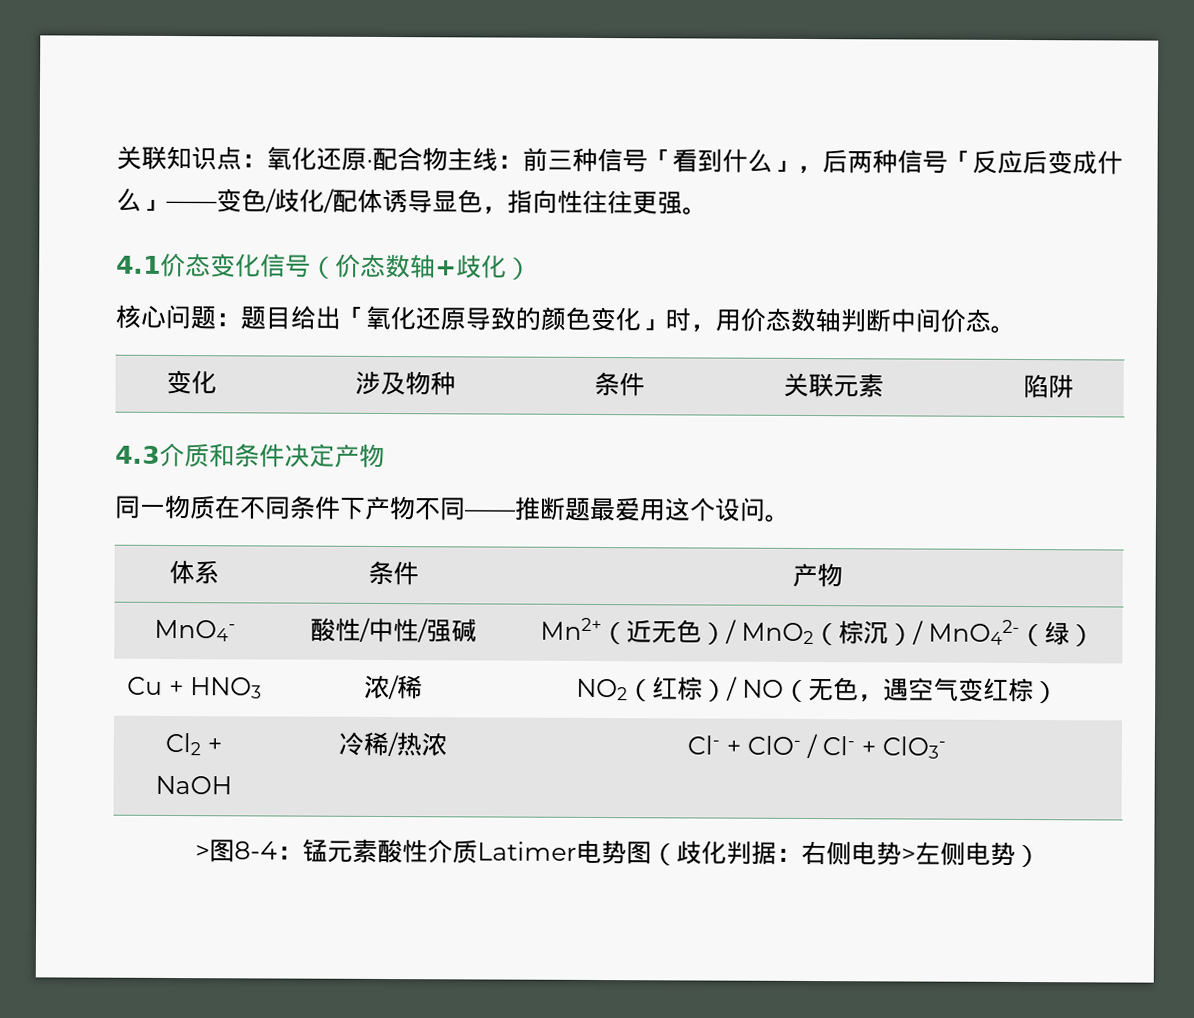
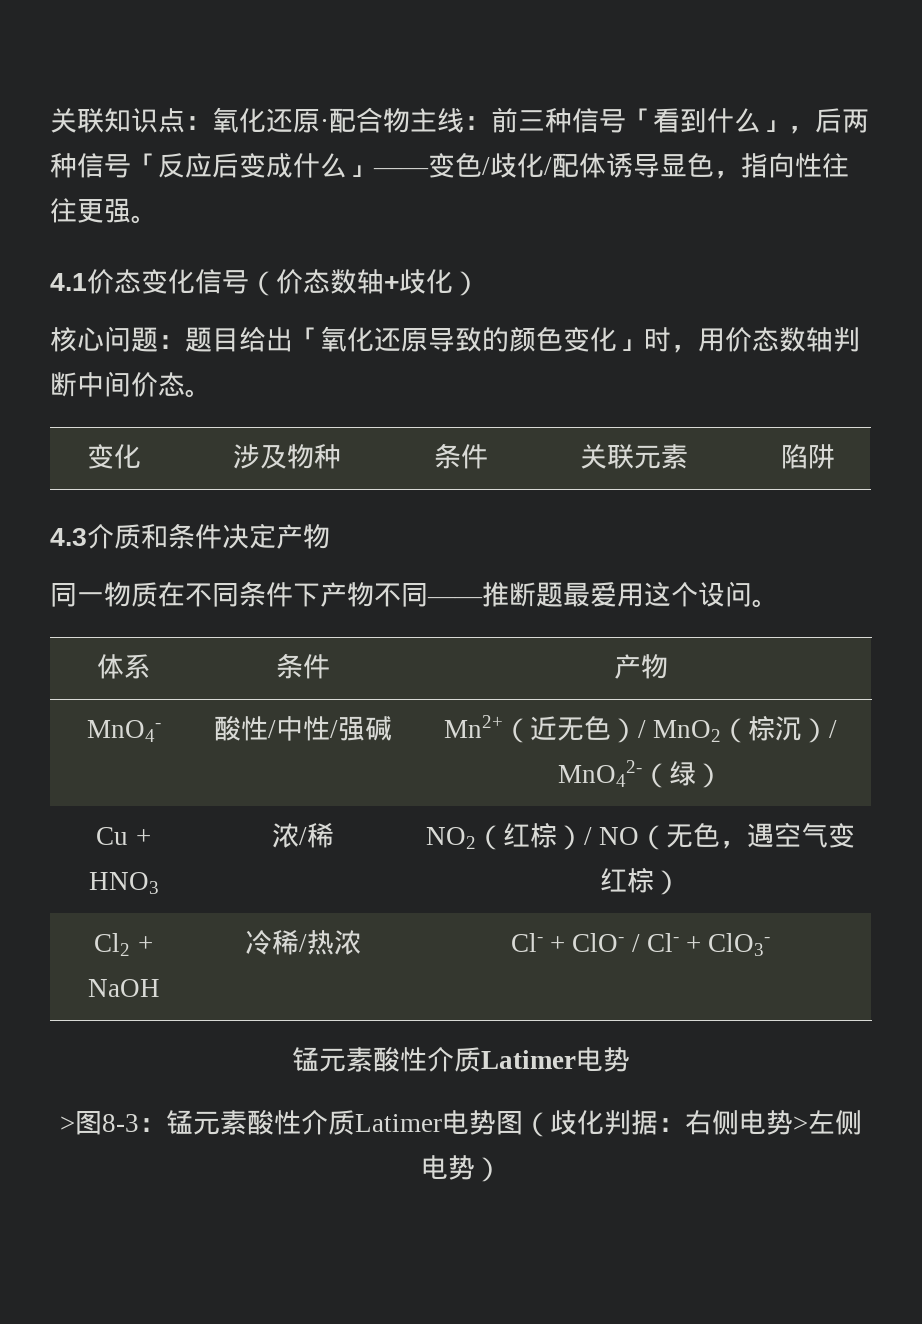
(946, 747) none -> [292,1046,630,1072] // 锰元素酸性介质Latimer电势
[234,841,278,860] 8-4 -> [102,1114,139,1132] 8-3

